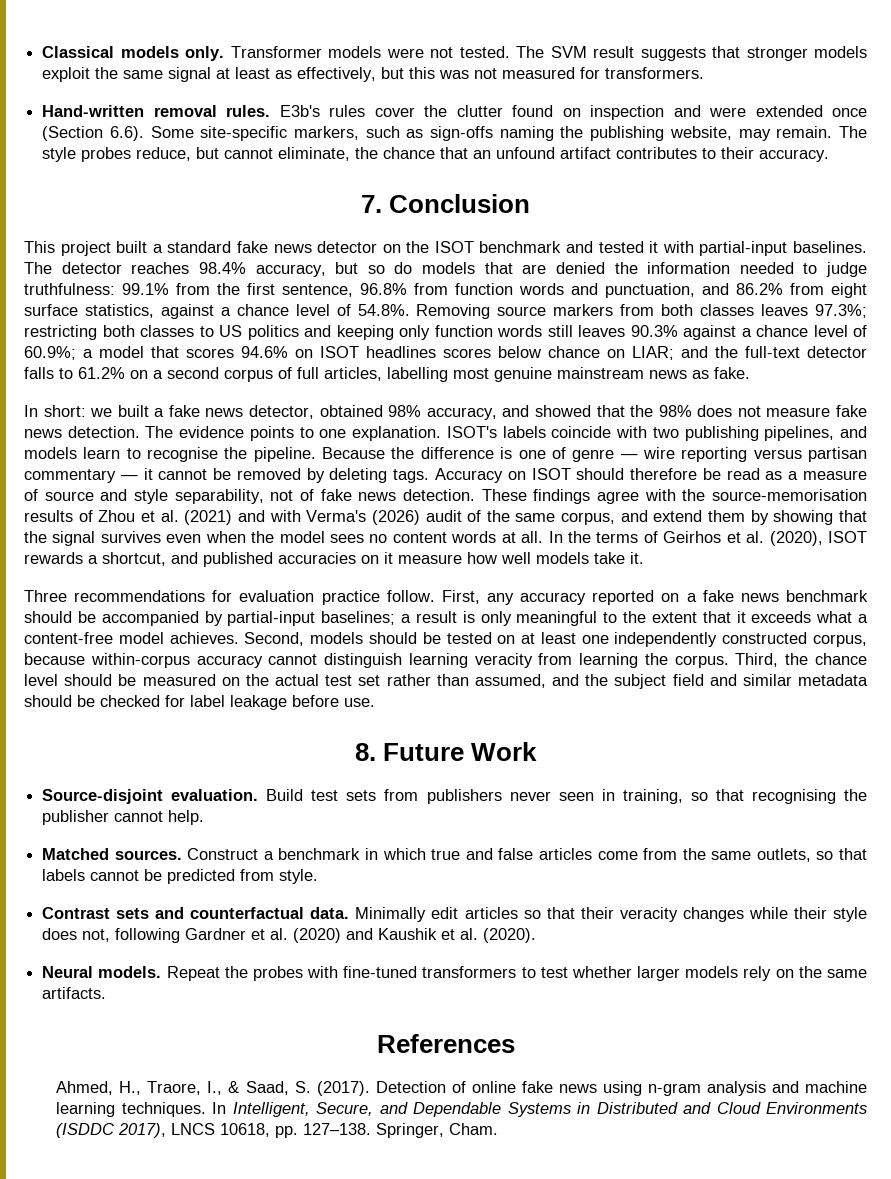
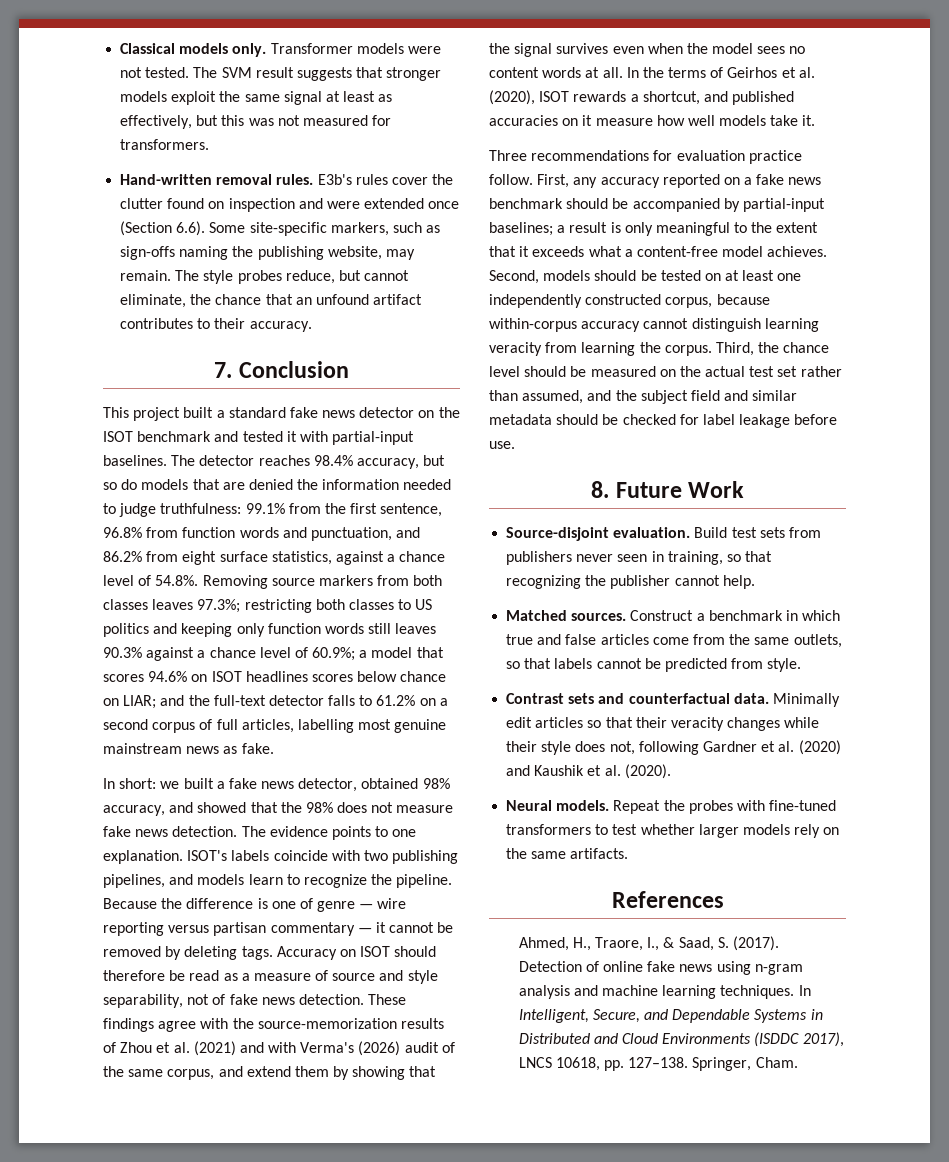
[147,447,219,462] recognise -> [303,874,367,888] recognize
[712,489,867,501] source-memorisation -> [257,1018,397,1029] source-memorization
[751,789,836,804] recognising -> [506,575,582,589] recognizing

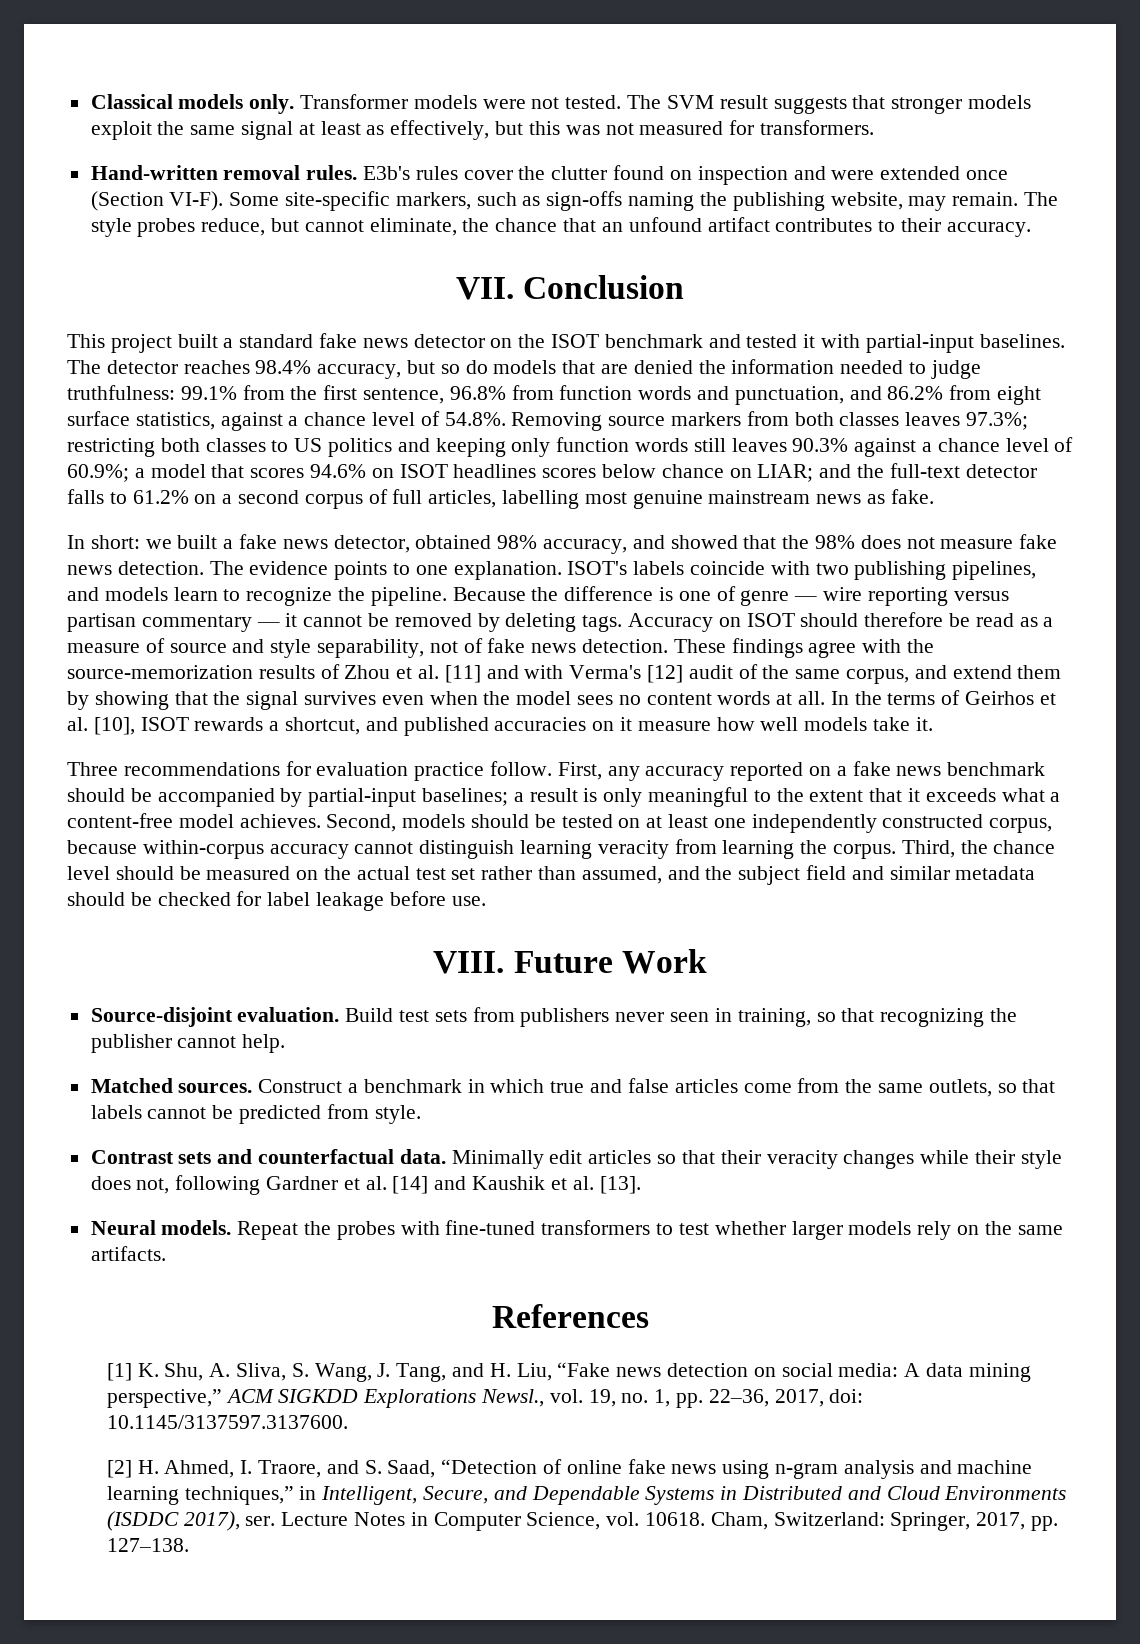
[176,221,206,236] 6.6). -> [169,191,224,211] VI-F).
[214,362,233,378] 7. -> [455,277,514,300] VII.
[193,1041,236,1056] (2021) -> [444,665,481,683] [11]
[358,1041,401,1056] (2026) -> [647,665,684,683] [12]
[489,90,535,105] (2020), -> [93,717,135,735] [10],
[591,481,610,498] 8. -> [433,951,505,974] VIII.
[798,740,841,755] (2020) -> [392,1176,429,1194] [14]
[624,764,671,779] (2020). -> [599,1176,641,1194] [13].
[518,936,779,951] [518,961,582,972] Ahmed, H., Traore, I., & Saad, S. (2017). Detection -> [106,1362,1031,1382] [106,1389,864,1408] [106,1415,348,1429] [106,1459,538,1478] [1] K. Shu, A. Sliva, S. Wang, J. Tang, and H. Liu, “Fake news detection on social media: A data mining perspective,” ACM SIGKDD Explorations Newsl., vol. 19, no. 1, pp. 22–36, 2017, doi: 10.1145/3137597.3137600. // [2] H. Ahmed, I. Traore, and S. Saad, “Detection
[720,985,811,999] techniques. In -> [184,1486,317,1505] techniques,” in
[518,1057,798,1071] LNCS 10618, pp. 127–138. Springer, Cham. -> [245,1512,1058,1531] [106,1538,189,1552] ser. Lecture Notes in Computer Science, vol. 10618. Cham, Switzerland: Springer, 2017, pp. 127–138.

